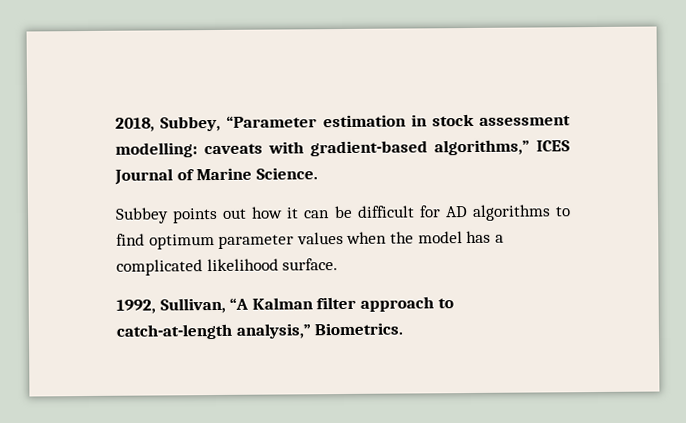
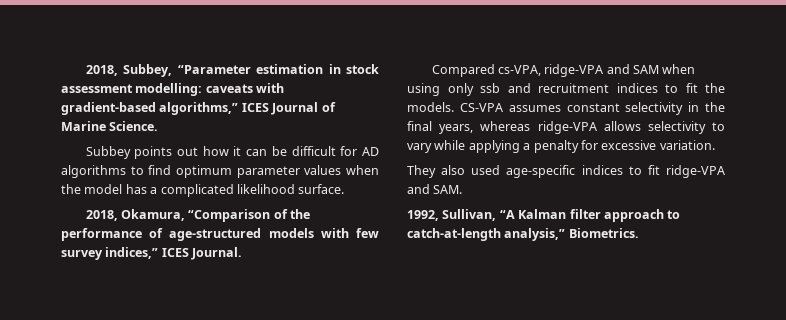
(339, 264) none -> [85,209,310,222] [61,228,379,241] [61,247,243,260] [431,64,696,77] [407,83,725,96] [407,102,725,115] [407,121,725,134] [407,140,715,153] [407,165,725,178] [407,184,463,194] // 2018, Okamura, “Comparison of the performance of age-structured models with few survey indices,” ICES Journal. // Compared cs-VPA, ridge-VPA and SAM when using only ssb and recruitment indices to fit the models. CS-VPA assumes constant selectivity in the final years, whereas ridge-VPA allows selectivity to vary while applying a penalty for excessive variation. // They also used age-specific indices to fit ridge-VPA and SAM.

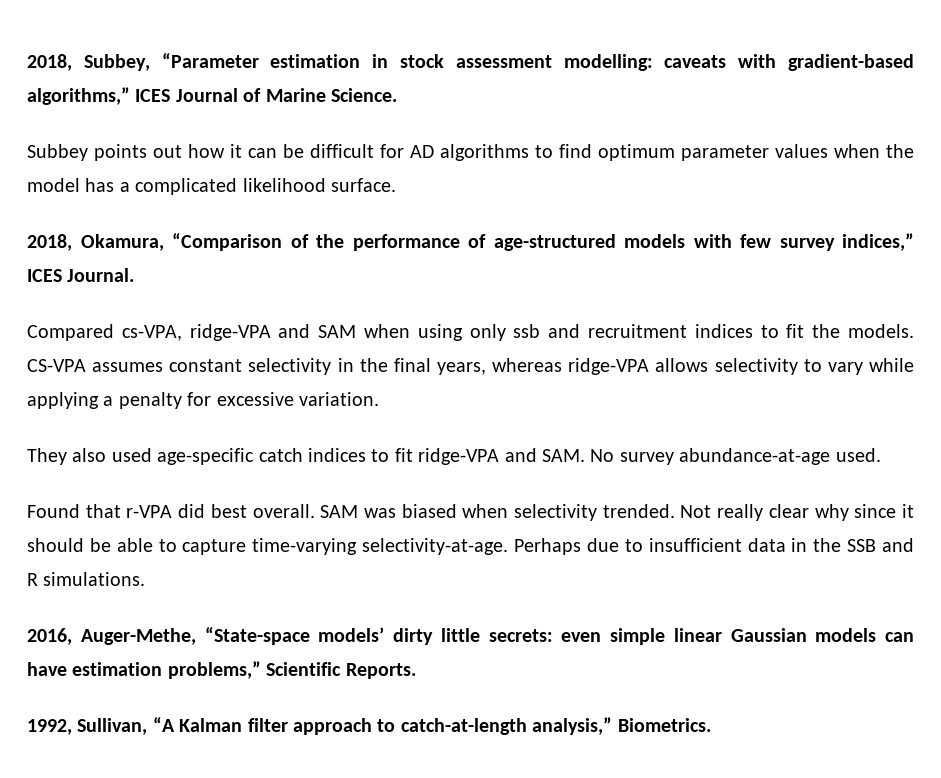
(576, 171) none -> [258,448,303,462] catch
(463, 189) none -> [590,448,881,465] [27,504,915,521] [27,538,915,555] [27,572,146,586] [27,627,914,645] [27,661,416,679] No survey abundance-at-age used. // Found that r-VPA did best overall. SAM was biased when selectivity trended. Not really clear why since it should be able to capture time-varying selectivity-at-age. Perhaps due to insufficient data in the SSB and R simulations. // 2016, Auger-Methe, “State-space models’ dirty little secrets: even simple linear Gaussian models can have estimation problems,” Scientific Reports.

